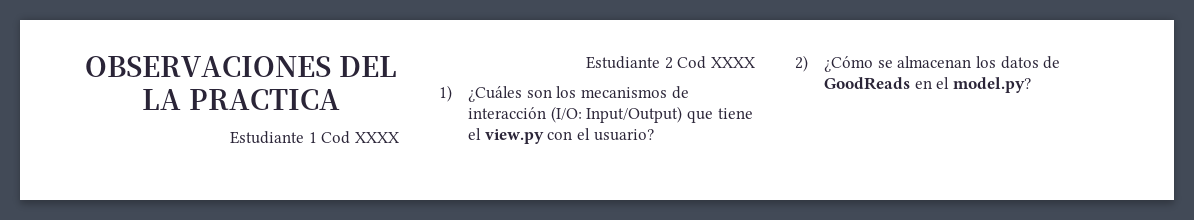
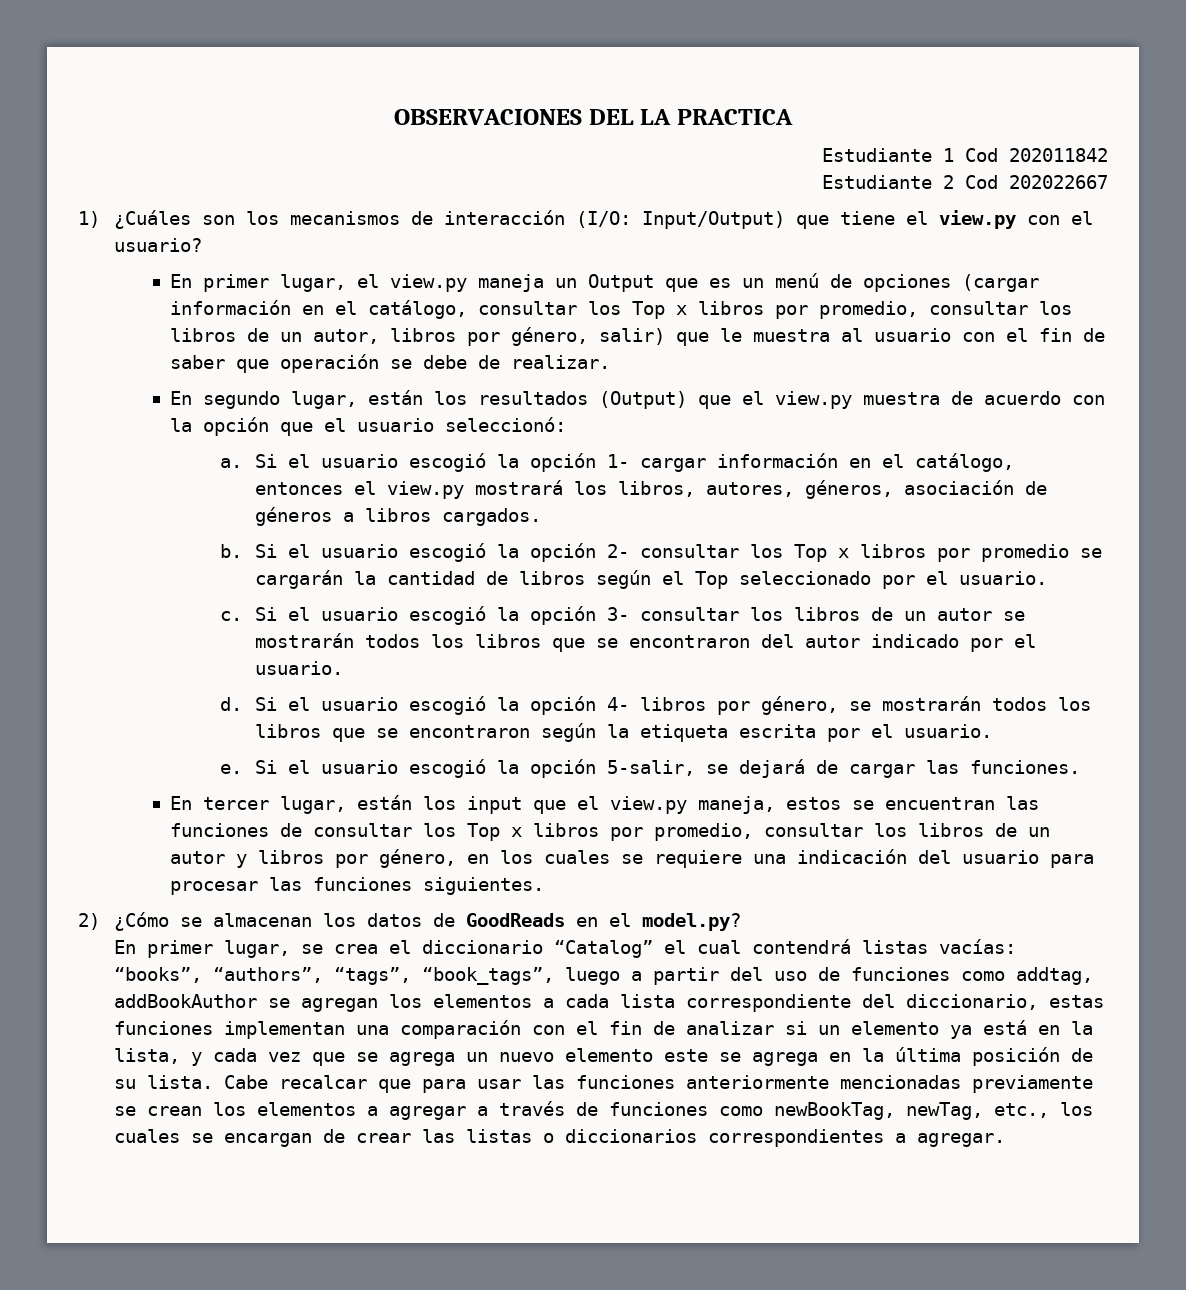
[354,132,399,143] XXXX -> [1009,148,1108,162] 202011842
[711,57,755,68] XXXX -> [1009,175,1108,189] 202022667
(654, 135) none -> [169,273,1039,292] [169,300,1072,319] [169,327,1105,346] [169,354,610,373] [169,390,1105,409] [169,417,566,436] [219,453,1015,472] [255,480,1048,499] [255,507,542,526] [219,543,1103,562] [255,570,1048,589] [219,606,1026,625] [255,633,1037,652] [255,661,344,675] [219,696,1092,715] [255,723,993,742] [219,759,1081,778] [169,795,1039,814] [169,823,1050,841] [169,849,1094,868] [169,877,544,895] // En primer lugar, el view.py maneja un Output que es un menú de opciones (cargar información en el catálogo, consultar los Top x libros por promedio, consultar los libros de un autor, libros por género, salir) que le muestra al usuario con el fin de saber que operación se debe de realizar. // En segundo lugar, están los resultados (Output) que el view.py muestra de acuerdo con la opción que el usuario seleccionó: // a. Si el usuario escogió la opción 1- cargar información en el catálogo, entonces el view.py mostrará los libros, autores, géneros, asociación de géneros a libros cargados. // b. Si el usuario escogió la opción 2- consultar los Top x libros por promedio se cargarán la cantidad de libros según el Top seleccionado por el usuario. // c. Si el usuario escogió la opción 3- consultar los libros de un autor se mostrarán todos los libros que se encontraron del autor indicado por el usuario. // d. Si el usuario escogió la opción 4- libros por género, se mostrarán todos los libros que se encontraron según la etiqueta escrita por el usuario. // e. Si el usuario escogió la opción 5-salir, se dejará de cargar las funciones. // En tercer lugar, están los input que el view.py maneja, estos se encuentran las funciones de consultar los Top x libros por promedio, consultar los libros de un autor y libros por género, en los cuales se requiere una indicación del usuario para procesar las funciones siguientes.
(1032, 85) none -> [113,939,1016,958] [113,967,1093,985] [113,994,1104,1012] [113,1020,1093,1039] [113,1047,1093,1066] [113,1075,1093,1093] [113,1101,1093,1120] [113,1129,1005,1147] // En primer lugar, se crea el diccionario “Catalog” el cual contendrá listas vacías: “books”, “authors”, “tags”, “book_tags”, luego a partir del uso de funciones como addtag, addBookAuthor se agregan los elementos a cada lista correspondiente del diccionario, estas funciones implementan una comparación con el fin de analizar si un elemento ya está en la lista, y cada vez que se agrega un nuevo elemento este se agrega en la última posición de su lista. Cabe recalcar que para usar las funciones anteriormente mencionadas previamente se crean los elementos a agregar a través de funciones como newBookTag, newTag, etc., los cuales se encargan de crear las listas o diccionarios correspondientes a agregar.

